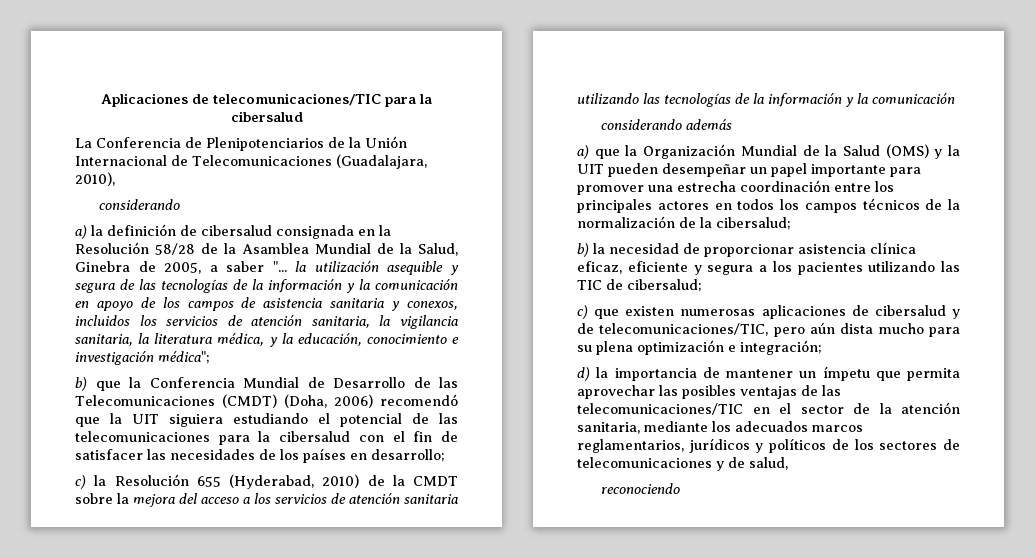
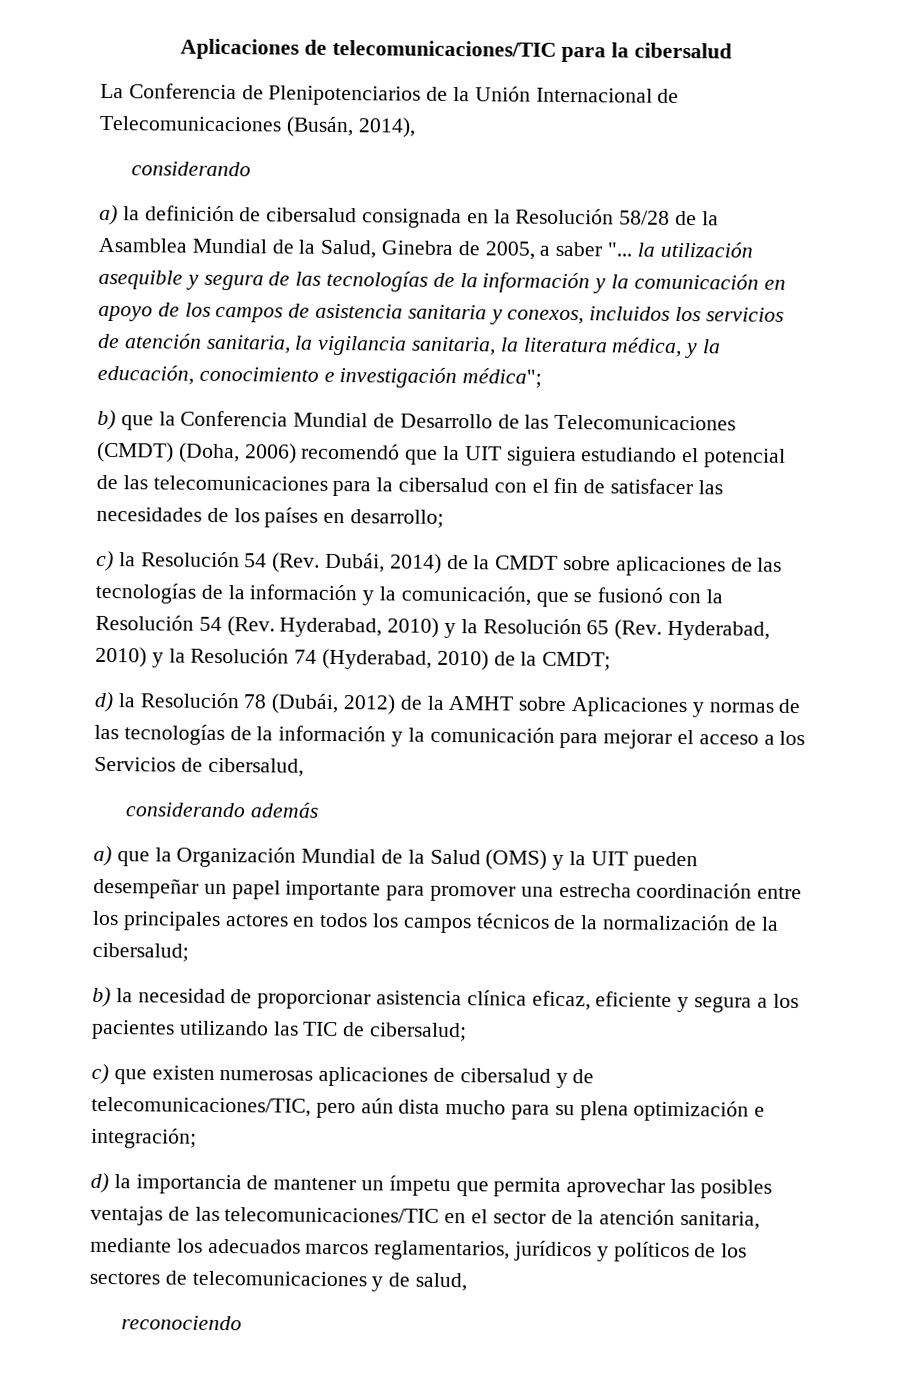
[335,154,427,169] [75,172,115,186] (Guadalajara, 2010), -> [285,116,416,138] (Busán, 2014),
[196,474,458,489] [75,493,458,507] [577,93,955,107] 655 (Hyderabad, 2010) de la CMDT sobre la mejora del acceso a los servicios de atención sanitaria utilizando las tecnologías de la información y la comunicación -> [244,552,783,577] [95,582,723,608] [95,614,771,641] [95,646,612,671] [94,691,801,718] [94,724,806,749] [94,756,304,777] 54 (Rev. Dubái, 2014) de la CMDT sobre aplicaciones de las tecnologías de la información y la comunicación, que se fusionó con la Resolución 54 (Rev. Hyderabad, 2010) y la Resolución 65 (Rev. Hyderabad, 2010) y la Resolución 74 (Hyderabad, 2010) de la CMDT; // d) la Resolución 78 (Dubái, 2012) de la AMHT sobre Aplicaciones y normas de las tecnologías de la información y la comunicación para mejorar el acceso a los Servicios de cibersalud,

